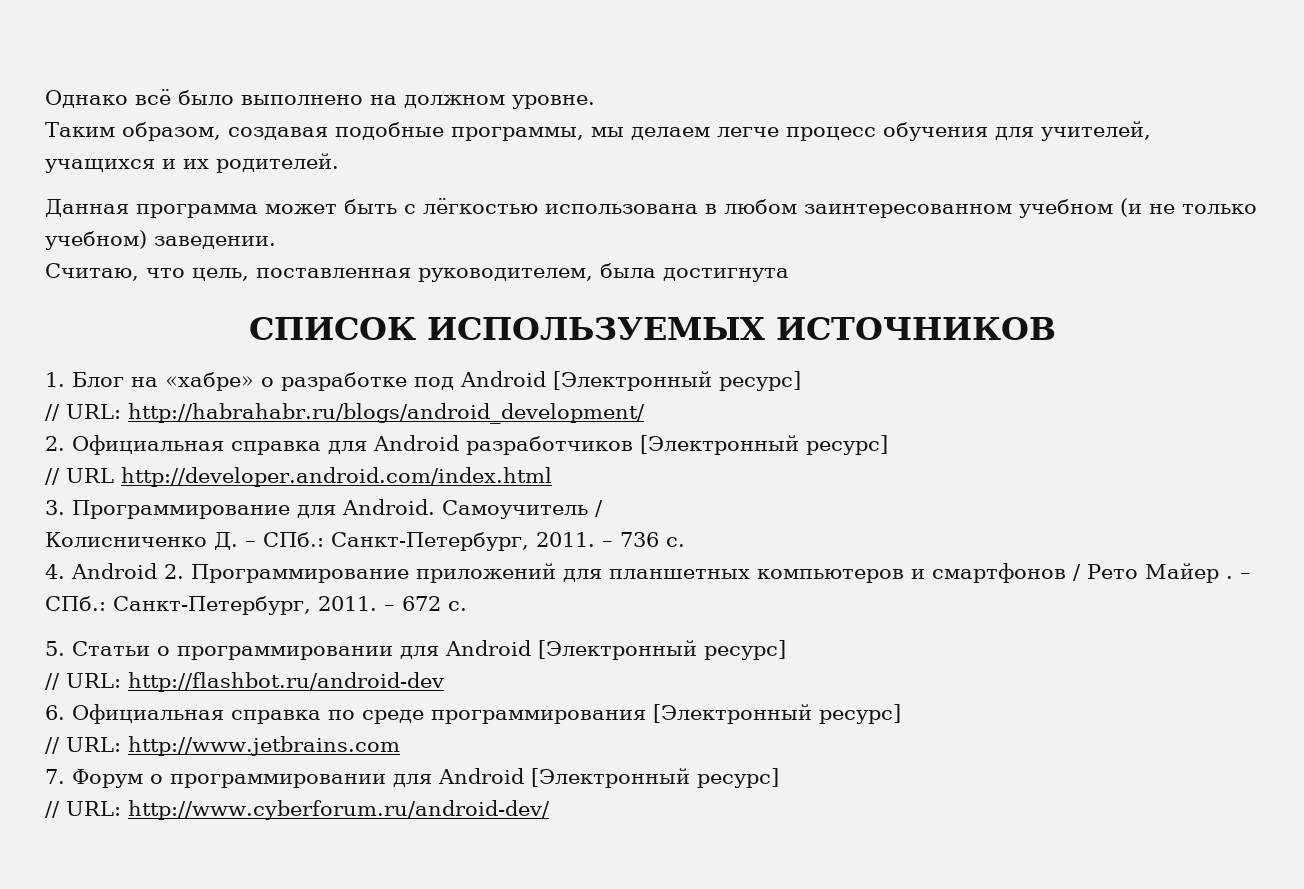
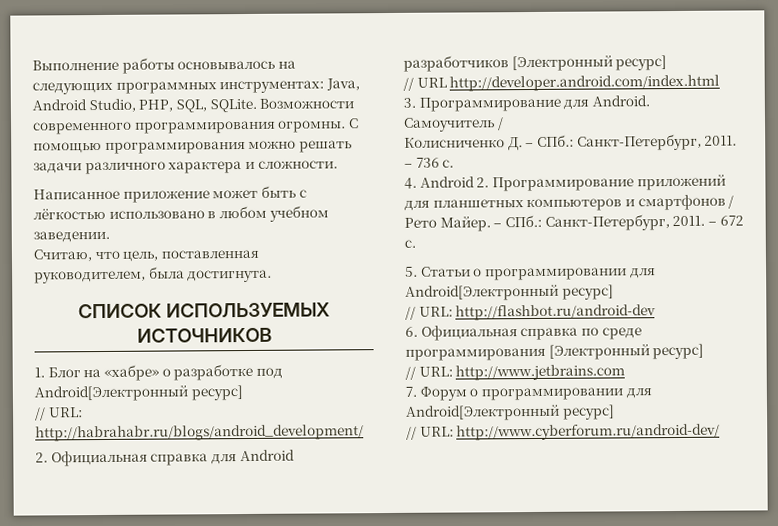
[45,89,595,109] [45,121,1151,141] [45,153,339,173] [45,199,258,218] Однако всё было выполнено на должном уровне. // Таким образом, создавая подобные программы, мы делаем легче процесс обучения для учителей, учащихся и их родителей. // Данная программа -> [32,57,296,74] [32,78,360,95] [32,98,355,113] [33,118,359,135] [33,140,352,154] [33,160,338,175] [33,188,210,203] Выполнение работы основывалось на следующих программных инструментах: Java, Android Studio, PHP, SQL, SQLite. Возможности современного программирования огромны. С помощью программирования можно решать задачи различного характера и сложности. // Написанное приложение
[545,204,698,214] использована -> [108,210,205,219] использовано
[804,198,1257,218] [45,230,147,250] заинтересованном учебном (и не только учебном) -> [268,205,329,222] учебном
[663,268,789,282] достигнута -> [187,269,273,283] достигнута.
[460,371,712,391] Android [Электронный -> [34,385,188,402] Android[Электронный
[1145,563,1233,583] Майер . -> [439,216,491,232] Майер.
[445,640,697,660] Android [Электронный -> [405,284,559,301] Android[Электронный
[438,768,690,788] Android [Электронный -> [405,404,560,421] Android[Электронный

